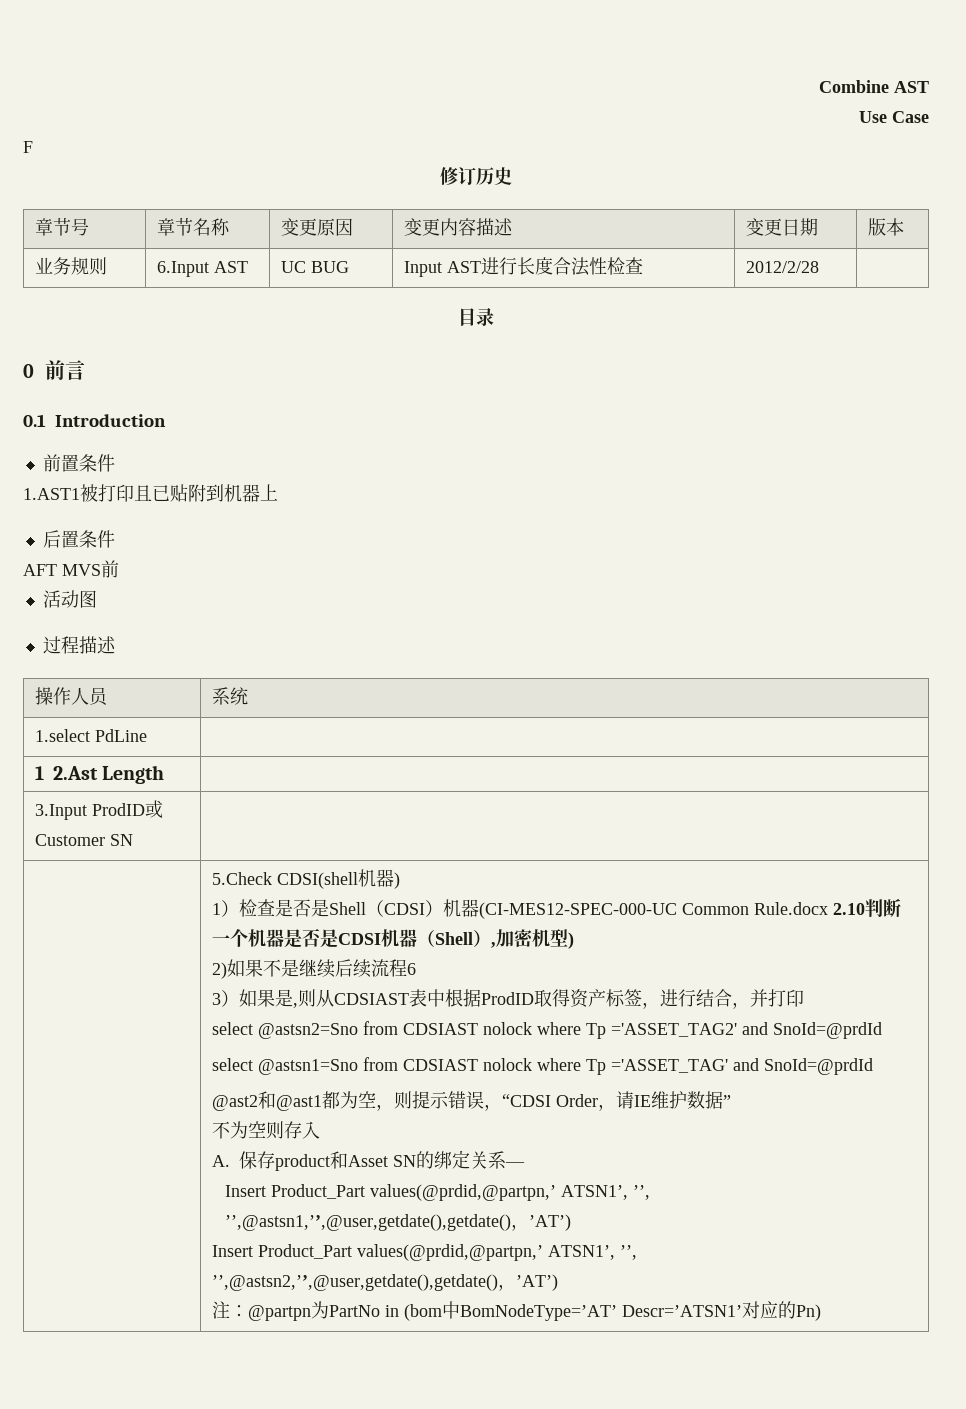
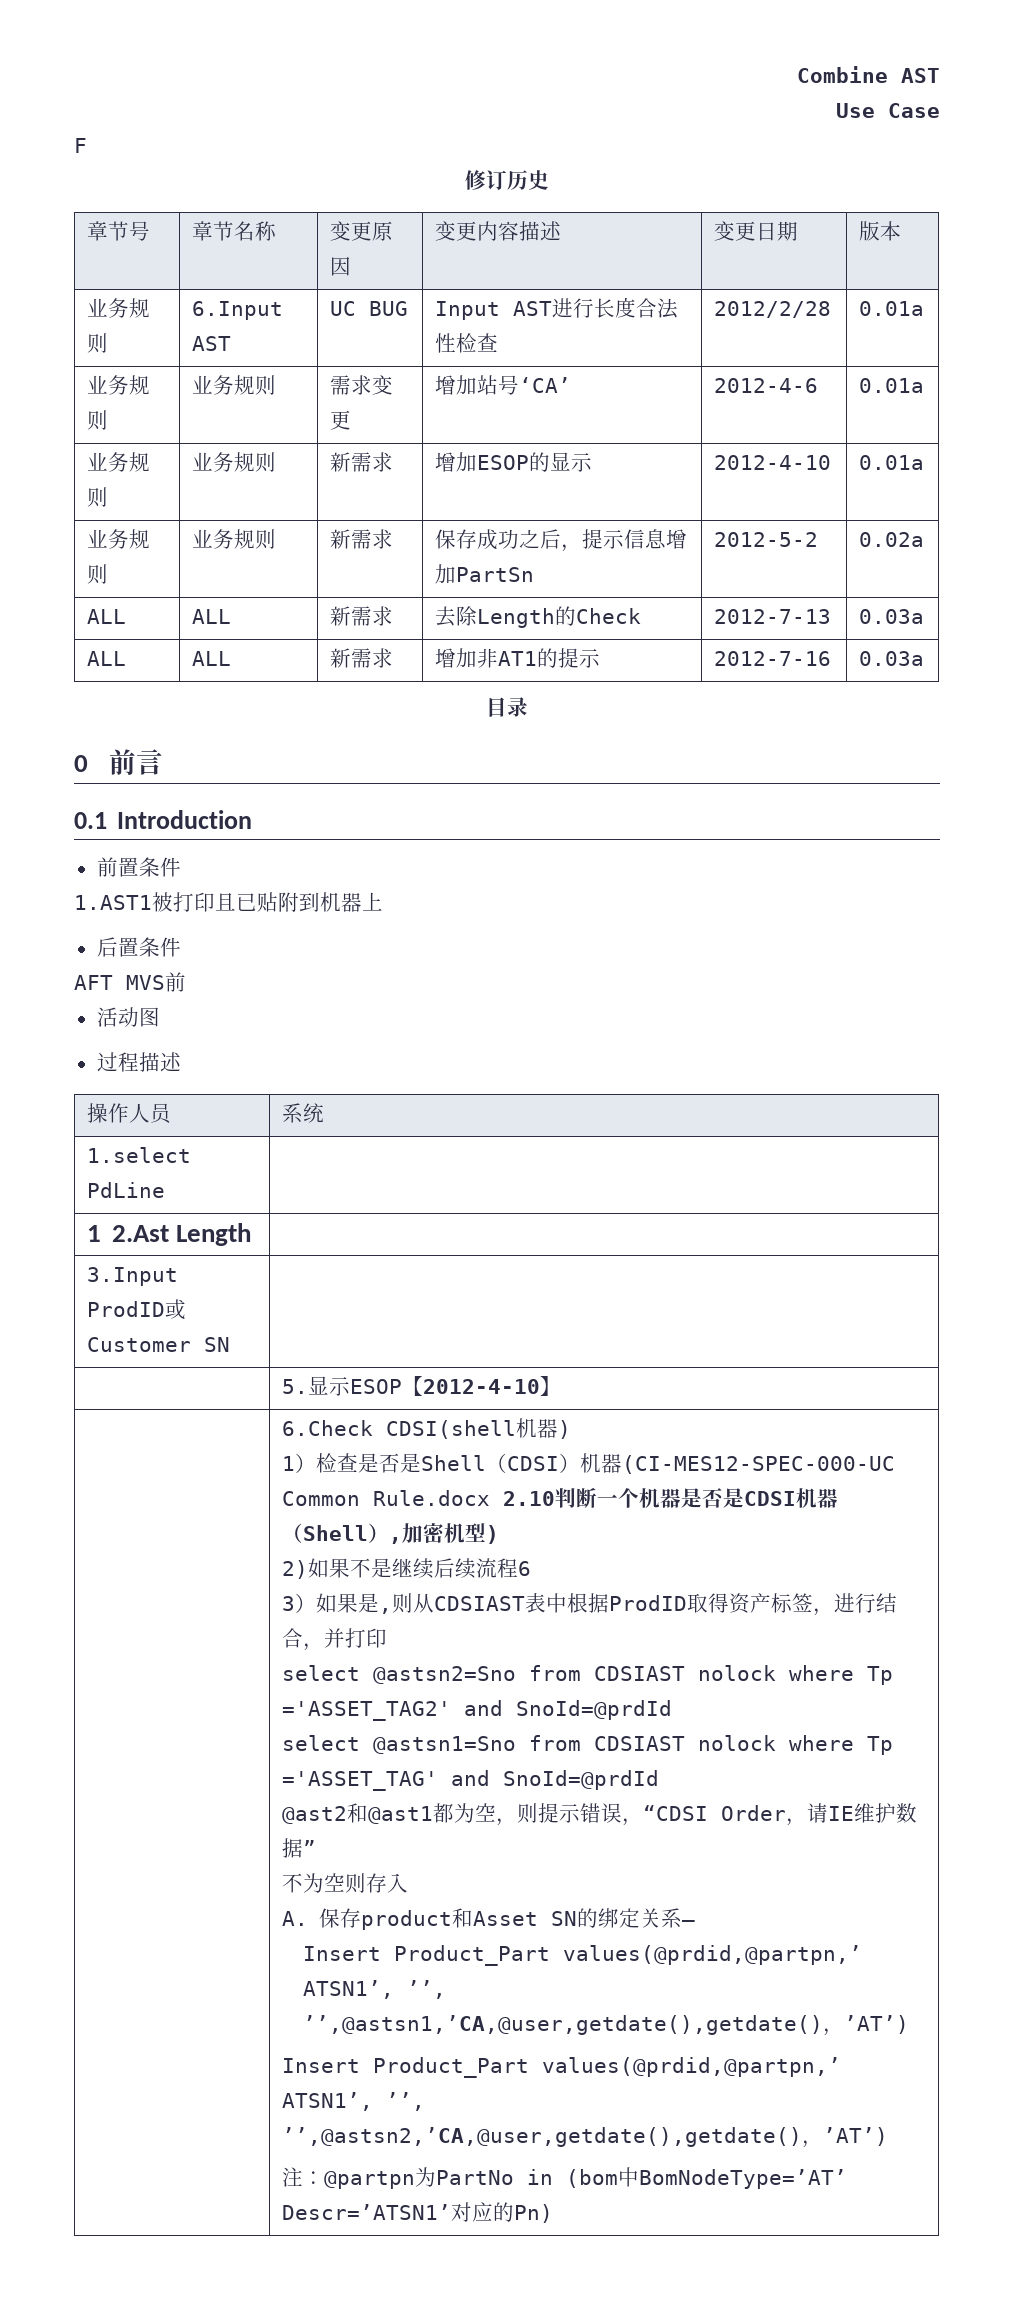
(819, 267) none -> [859,301,925,316] [87,375,151,395] [87,410,109,430] [192,375,277,395] [330,375,394,395] [330,410,352,430] [435,375,572,395] [714,378,819,393] [859,378,925,393] [87,452,151,472] [87,487,109,507] [192,452,277,472] [330,452,394,472] [435,452,593,472] [714,455,832,470] [859,455,925,470] [87,529,151,549] [87,564,109,584] [192,529,277,549] [330,529,394,549] [435,529,688,552] [435,564,535,584] [714,532,819,547] [859,532,925,547] [87,609,127,624] [192,609,232,624] [330,606,394,626] [435,606,642,628] [714,609,832,624] [859,609,925,624] [87,651,127,666] [192,651,232,666] [330,648,394,668] [435,648,601,668] [714,651,832,666] [859,651,925,666] 0.01a // 业务规则 | 业务规则 | 需求变更 | 增加站号‘CA’ | 2012-4-6 | 0.01a // 业务规则 | 业务规则 | 新需求 | 增加ESOP的显示 | 2012-4-10 | 0.01a // 业务规则 | 业务规则 | 新需求 | 保存成功之后，提示信息增加PartSn | 2012-5-2 | 0.02a // ALL | ALL | 新需求 | 去除Length的Check | 2012-7-13 | 0.03a // ALL | ALL | 新需求 | 增加非AT1的提示 | 2012-7-16 | 0.03a
[211,872,272,885] 5.Check -> [282,1376,562,1396] [282,1420,374,1436] 5.显示ESOP【2012-4-10】 // | 6.Check
[225,1214,512,1231] ’’,@astsn1,’’,@user,getdate(),getdate() -> [303,2015,824,2035] ’’,@astsn1,’CA,@user,getdate(),getdate()
[211,1274,498,1291] ’’,@astsn2,’’,@user,getdate(),getdate() -> [282,2127,803,2147] ’’,@astsn2,’CA,@user,getdate(),getdate()

